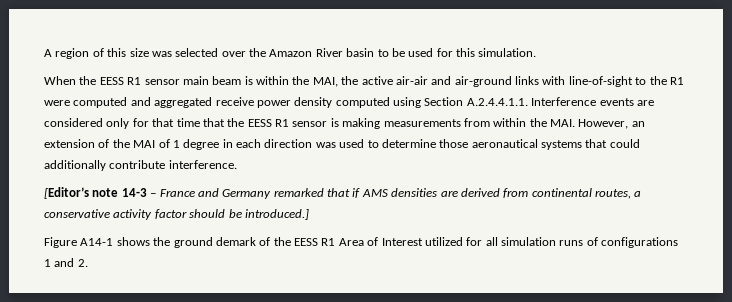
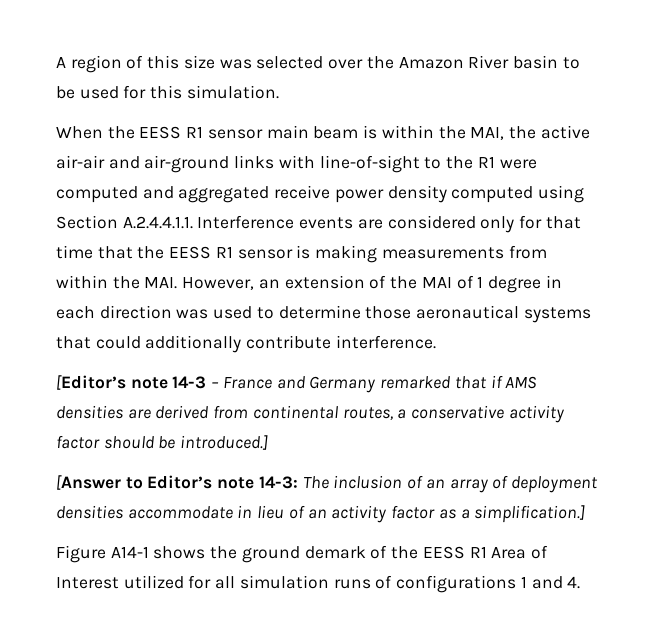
(309, 214) none -> [56,475,598,493] [56,505,586,523] // [Answer to Editor’s note 14-3: The inclusion of an array of deployment densities accommodate in lieu of an activity factor as a simplification.]
[77,259,88,267] 2. -> [567,576,581,589] 4.

